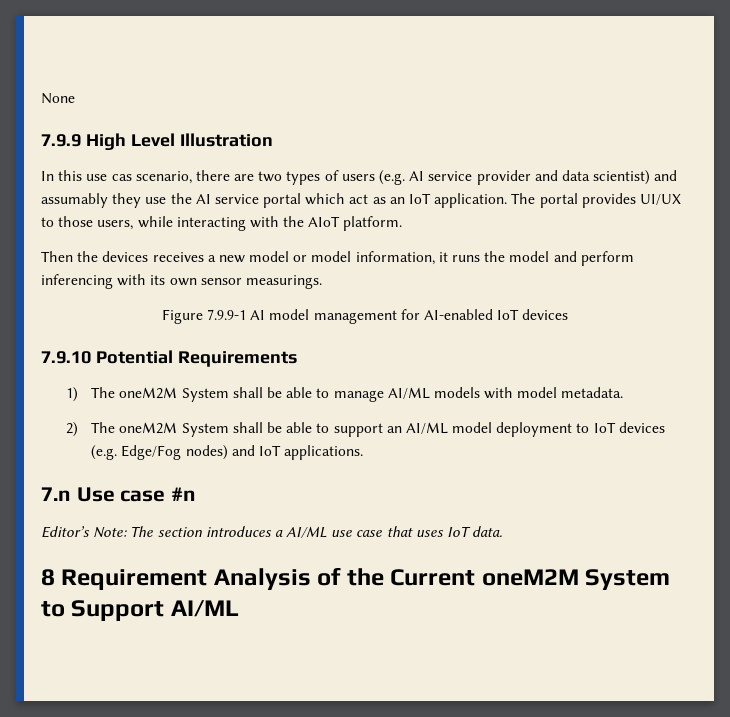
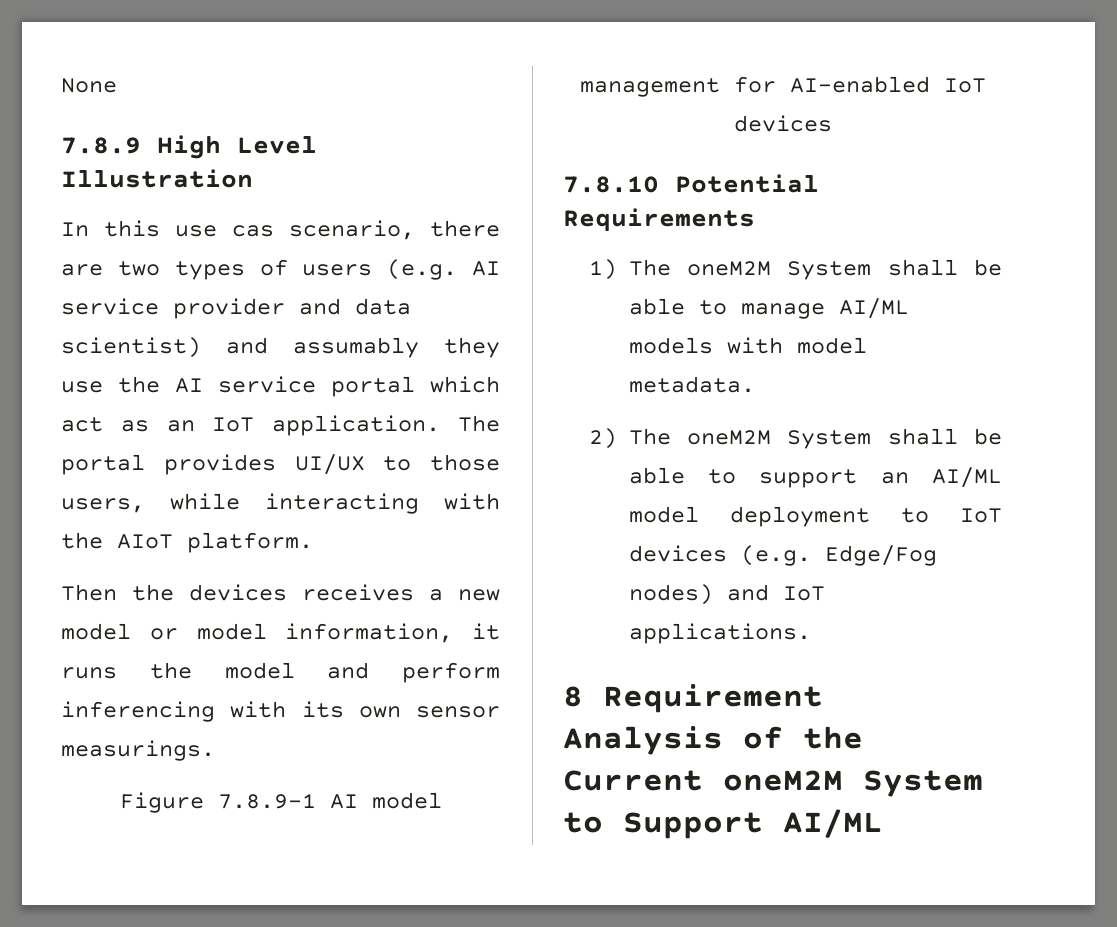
[41,134,81,147] 7.9.9 -> [61,137,141,154] 7.8.9
[206,309,246,320] 7.9.9-1 -> [217,793,316,809] 7.8.9-1
[41,351,91,364] 7.9.10 -> [563,176,659,193] 7.8.10
[41,487,197,502] [41,526,503,538] // 7.n Use case #n // Editor’s Note: The section introduces a AI/ML use case that uses IoT data. -> (811, 633) none

